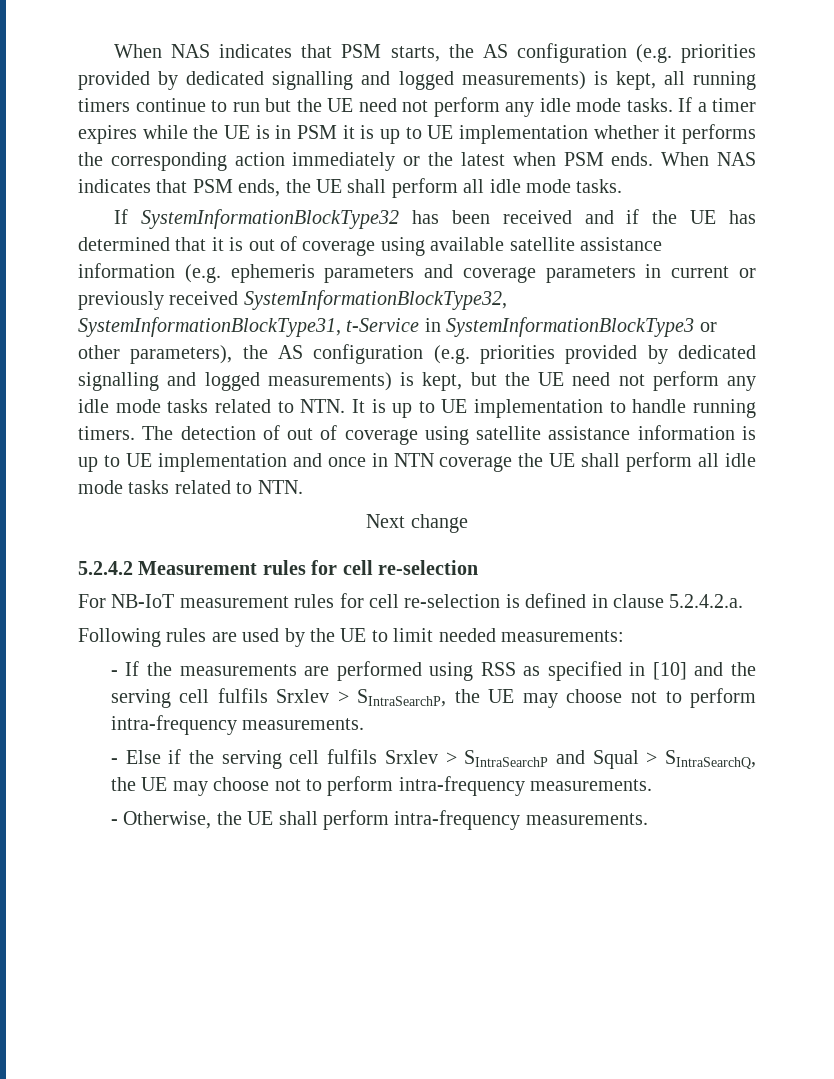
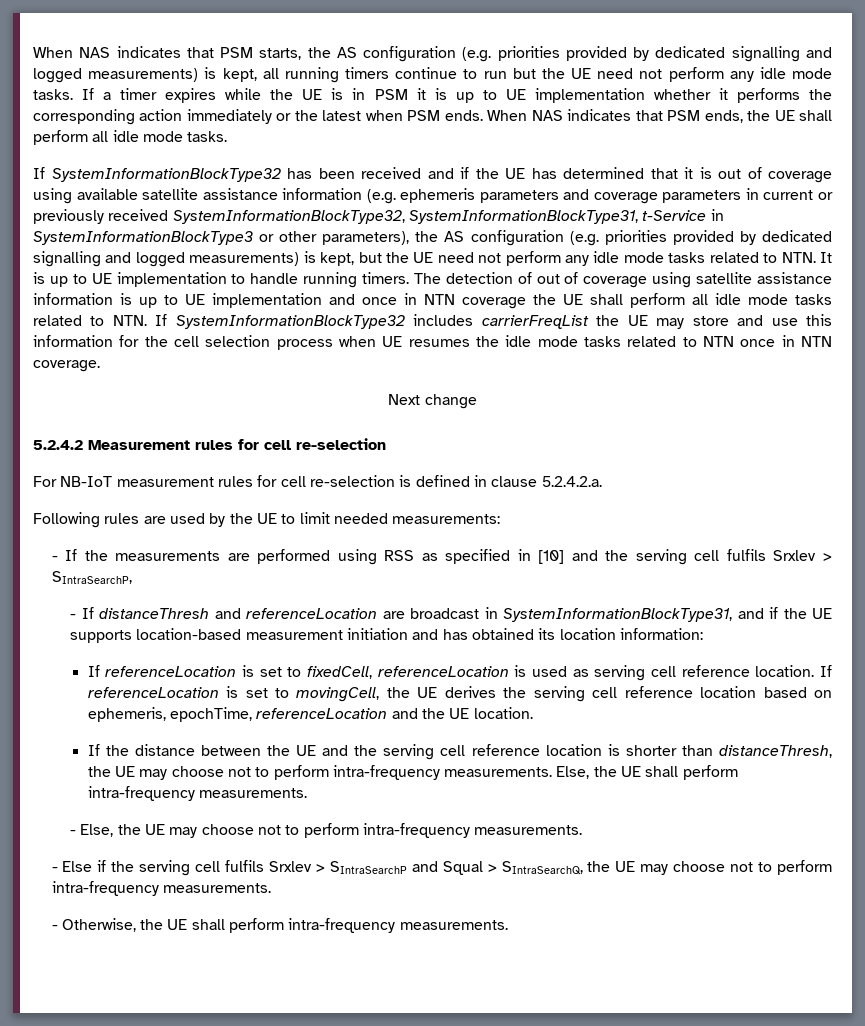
(303, 487) none -> [155,314,832,329] [33,335,833,350] [33,360,100,372] If SystemInformationBlockType32 includes carrierFreqList the UE may store and use this information for the cell selection process when UE resumes the idle mode tasks related to NTN once in NTN coverage.
(447, 698) none -> [70,607,832,622] [70,628,703,643] [87,665,832,681] [87,686,833,702] [87,707,533,722] [87,744,832,760] [87,765,738,780] [87,786,307,801] [70,824,114,837] // - If distanceThresh and referenceLocation are broadcast in SystemInformationBlockType31, and if the UE supports location-based measurement initiation and has obtained its location information: // If referenceLocation is set to fixedCell, referenceLocation is used as serving cell reference location. If referenceLocation is set to movingCell, the UE derives the serving cell reference location based on ephemeris, epochTime, referenceLocation and the UE location. // If the distance between the UE and the serving cell reference location is shorter than distanceThresh, the UE may choose not to perform intra-frequency measurements. Else, the UE shall perform intra-frequency measurements. // - Else,

